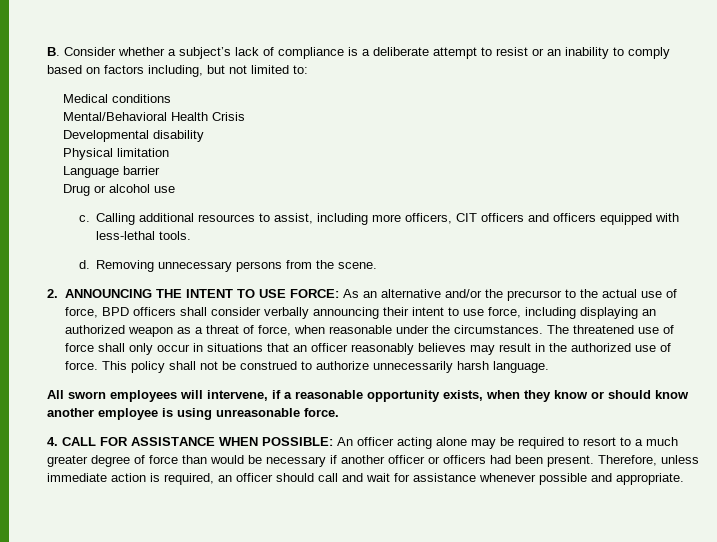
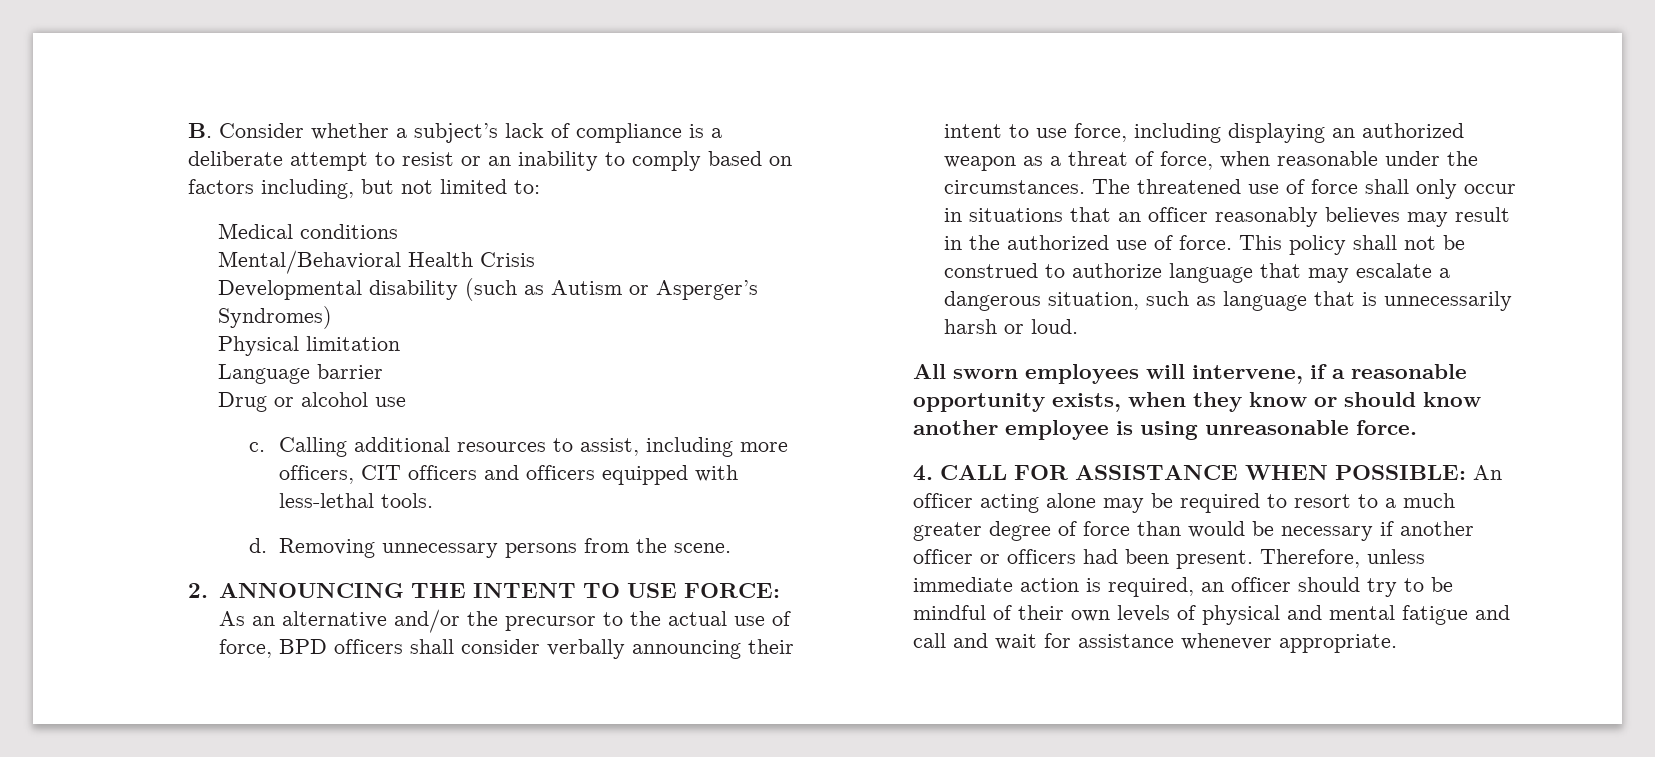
(205, 136) none -> [465,278,759,301] [218,306,333,329] (such as Autism or Asperger’s Syndromes)
[372,361,549,373] unnecessarily harsh language. -> [1168,263,1450,283] [943,291,1512,311] [943,319,1078,334] language that may escalate a dangerous situation, such as language that is unnecessarily harsh or loud.
(315, 477) none -> [1366,577,1453,597] [912,605,1510,625] try to be mindful of their own levels of physical and mental fatigue and
[539,473,613,485] possible and -> (1272, 641) none

